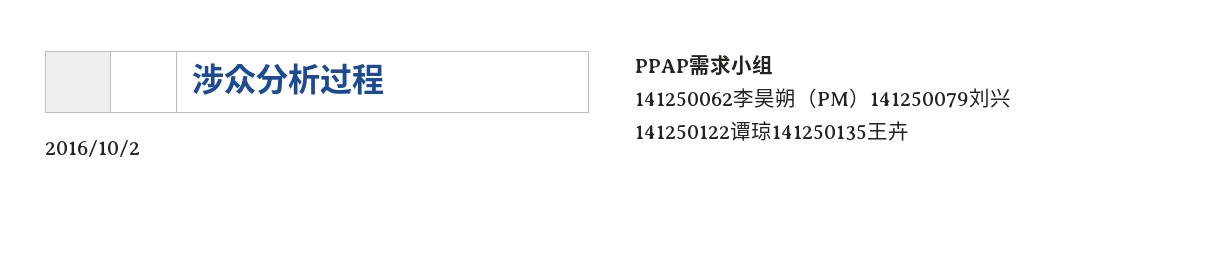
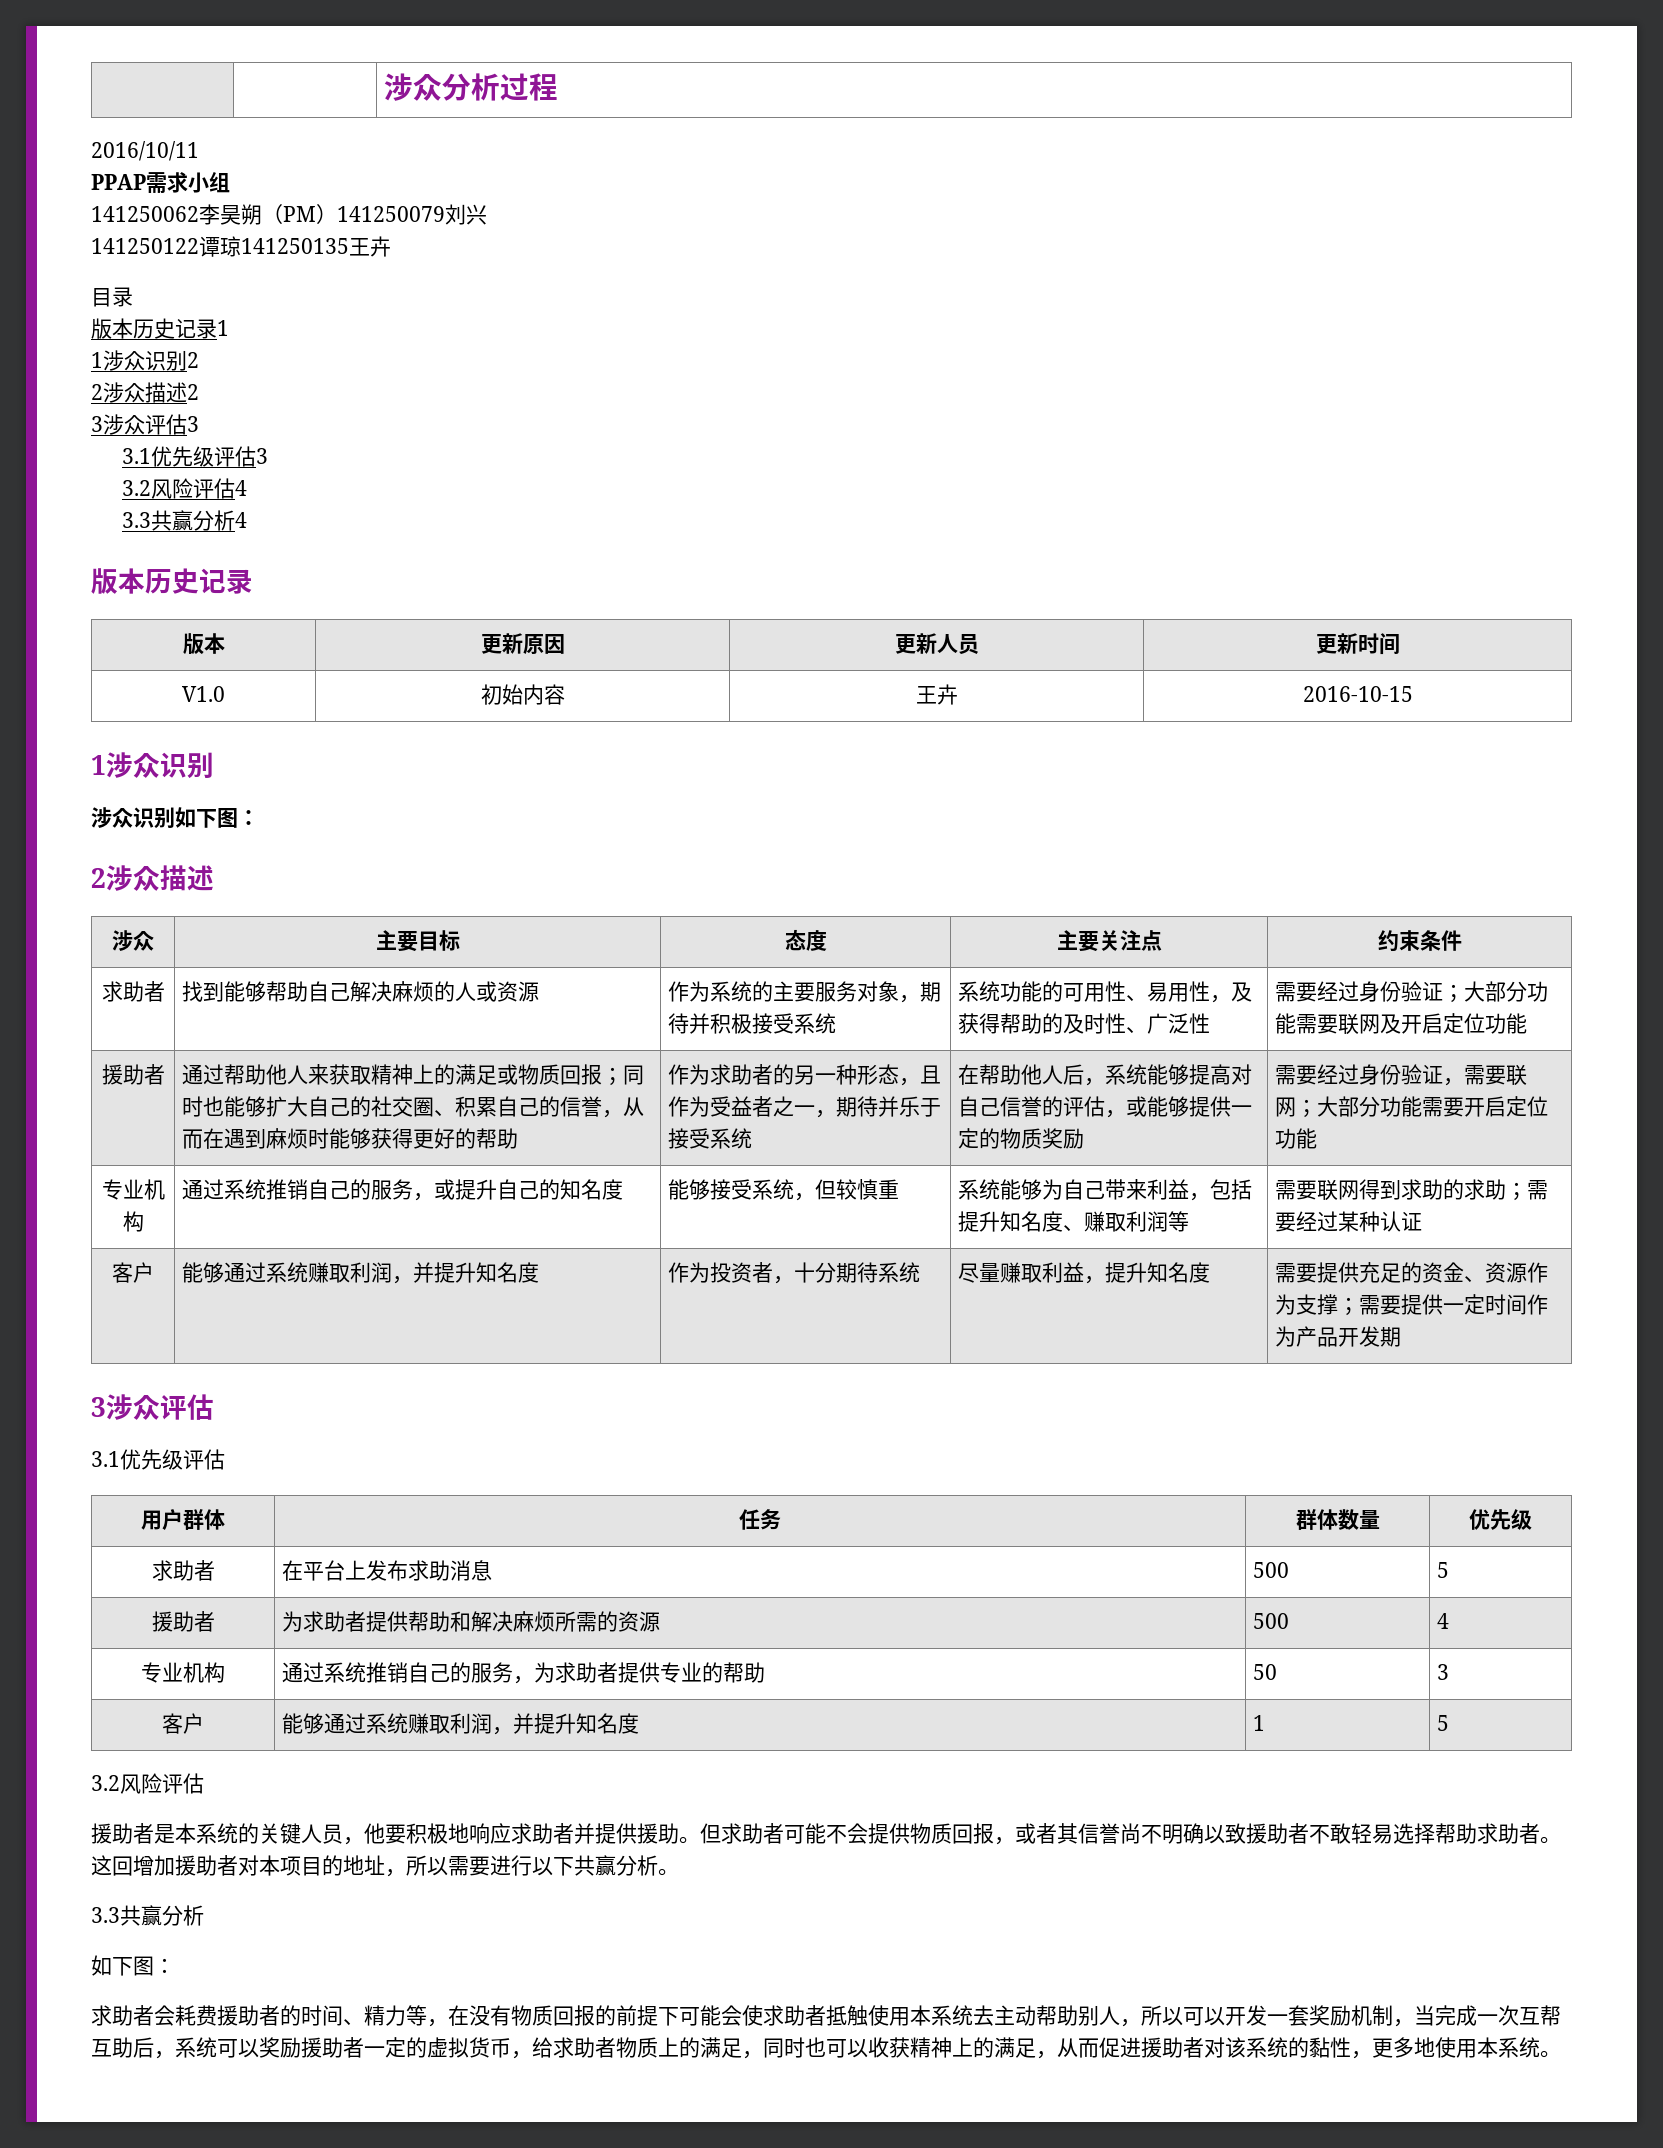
[45,140,140,157] 2016/10/2 -> [91,141,199,161] 2016/10/11
(909, 131) none -> [91,287,133,307] [91,318,229,339] [91,350,199,371] [91,382,199,403] [91,414,199,435] [121,446,268,467] [121,478,247,499] [121,510,247,531] [91,568,253,594] [182,633,225,655] [480,633,565,654] [894,633,979,655] [1315,633,1400,655] [182,686,225,702] [480,684,565,705] [915,684,958,705] [1302,686,1413,702] [91,752,214,779] [91,807,259,829] [91,865,214,891] [112,930,154,951] [375,930,460,952] [784,929,827,951] [1056,930,1162,952] [1377,930,1462,952] [101,981,165,1002] [182,981,540,1002] [668,981,942,1003] [668,1013,837,1034] [958,981,1253,1003] [958,1013,1211,1034] [1275,981,1549,1003] [1275,1013,1528,1035] [101,1064,165,1085] [182,1064,645,1086] [182,1096,645,1118] [182,1128,519,1149] [668,1064,942,1086] [668,1096,942,1118] [668,1128,753,1149] [958,1064,1253,1086] [958,1096,1253,1118] [958,1128,1085,1149] [1275,1064,1528,1086] [1275,1096,1549,1118] [1275,1128,1318,1149] [101,1179,165,1200] [122,1211,144,1232] [182,1179,624,1201] [668,1179,900,1201] [958,1179,1253,1201] [958,1211,1190,1232] [1275,1179,1549,1201] [1275,1211,1423,1232] [112,1262,154,1283] [182,1262,540,1284] [668,1262,921,1284] [958,1262,1211,1284] [1275,1262,1549,1283] [1275,1294,1549,1316] [1275,1326,1402,1347] [91,1394,214,1420] [91,1449,225,1470] [141,1509,225,1531] [738,1509,781,1530] [1295,1509,1380,1530] [1469,1509,1532,1530] [151,1560,215,1581] [282,1560,493,1581] [1253,1562,1290,1578] [1437,1562,1450,1578] [151,1611,215,1632] [282,1611,661,1632] [1253,1613,1290,1629] [1437,1613,1450,1629] [141,1662,225,1683] [282,1662,766,1684] [1253,1664,1278,1680] [1437,1664,1450,1680] [162,1713,204,1734] [282,1713,640,1735] [1253,1715,1266,1731] [1437,1715,1450,1731] [91,1773,204,1794] [91,1823,1561,1845] [91,1855,679,1877] [91,1905,204,1926] [91,1955,175,1976] [91,2005,1561,2027] [91,2037,1561,2059] // 目录 // 版本历史记录1 // 1涉众识别2 // 2涉众描述2 // 3涉众评估3 // 3.1优先级评估3 // 3.2风险评估4 // 3.3共赢分析4 // 版本历史记录 // 版本 | 更新原因 | 更新人员 | 更新时间 // V1.0 | 初始内容 | 王卉 | 2016-10-15 // 1涉众识别 // 涉众识别如下图： // 2涉众描述 // 涉众 | 主要目标 | 态度 | 主要关注点 | 约束条件 // 求助者 | 找到能够帮助自己解决麻烦的人或资源 | 作为系统的主要服务对象，期待并积极接受系统 | 系统功能的可用性、易用性，及获得帮助的及时性、广泛性 | 需要经过身份验证；大部分功能需要联网及开启定位功能 // 援助者 | 通过帮助他人来获取精神上的满足或物质回报；同时也能够扩大自己的社交圈、积累自己的信誉，从而在遇到麻烦时能够获得更好的帮助 | 作为求助者的另一种形态，且作为受益者之一，期待并乐于接受系统 | 在帮助他人后，系统能够提高对自己信誉的评估，或能够提供一定的物质奖励 | 需要经过身份验证，需要联网；大部分功能需要开启定位功能 // 专业机构 | 通过系统推销自己的服务，或提升自己的知名度 | 能够接受系统，但较慎重 | 系统能够为自己带来利益，包括提升知名度、赚取利润等 | 需要联网得到求助的求助；需要经过某种认证 // 客户 | 能够通过系统赚取利润，并提升知名度 | 作为投资者，十分期待系统 | 尽量赚取利益，提升知名度 | 需要提供充足的资金、资源作为支撑；需要提供一定时间作为产品开发期 // 3涉众评估 // 3.1优先级评估 // 用户群体 | 任务 | 群体数量 | 优先级 // 求助者 | 在平台上发布求助消息 | 500 | 5 // 援助者 | 为求助者提供帮助和解决麻烦所需的资源 | 500 | 4 // 专业机构 | 通过系统推销自己的服务，为求助者提供专业的帮助 | 50 | 3 // 客户 | 能够通过系统赚取利润，并提升知名度 | 1 | 5 // 3.2风险评估 // 援助者是本系统的关键人员，他要积极地响应求助者并提供援助。但求助者可能不会提供物质回报，或者其信誉尚不明确以致援助者不敢轻易选择帮助求助者。这回增加援助者对本项目的地址，所以需要进行以下共赢分析。 // 3.3共赢分析 // 如下图： // 求助者会耗费援助者的时间、精力等，在没有物质回报的前提下可能会使求助者抵触使用本系统去主动帮助别人，所以可以开发一套奖励机制，当完成一次互帮互助后，系统可以奖励援助者一定的虚拟货币，给求助者物质上的满足，同时也可以收获精神上的满足，从而促进援助者对该系统的黏性，更多地使用本系统。

